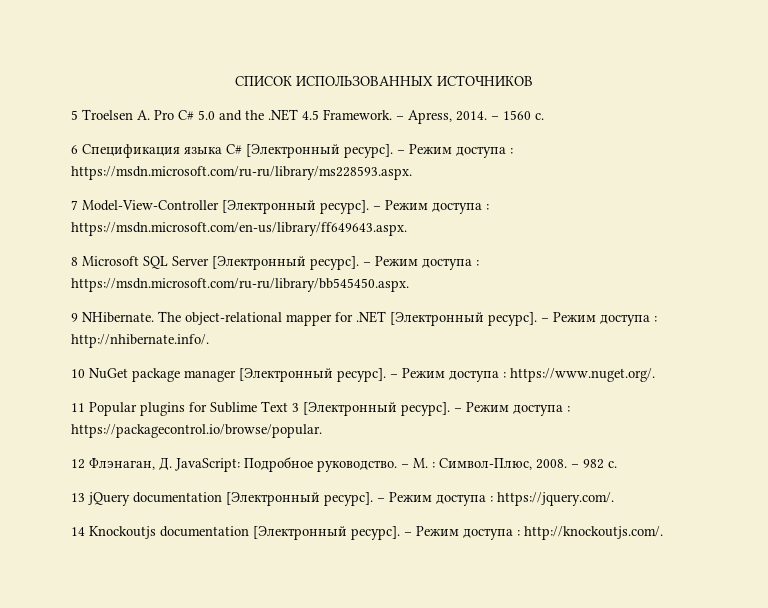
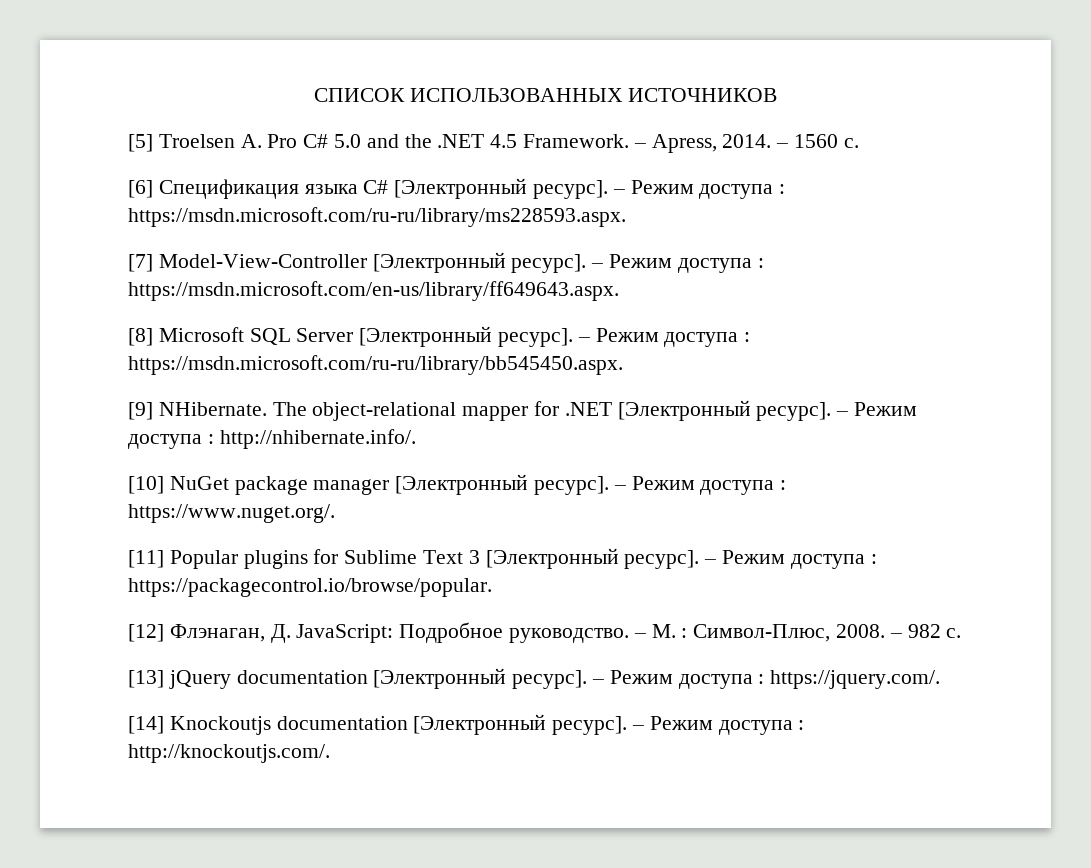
[71,110,78,120] 5 -> [128,134,153,152] [5]
[71,145,78,154] 6 -> [128,180,153,198] [6]
[71,200,78,210] 7 -> [128,254,153,272] [7]
[71,257,78,266] 8 -> [128,328,153,346] [8]
[71,313,78,322] 9 -> [128,402,153,420] [9]
[71,369,85,378] 10 -> [128,476,164,494] [10]
[71,403,85,412] 11 -> [128,550,164,568] [11]
[71,459,85,469] 12 -> [128,624,164,642] [12]
[71,493,85,502] 13 -> [128,670,164,688] [13]
[71,527,85,536] 14 -> [128,716,164,734] [14]

